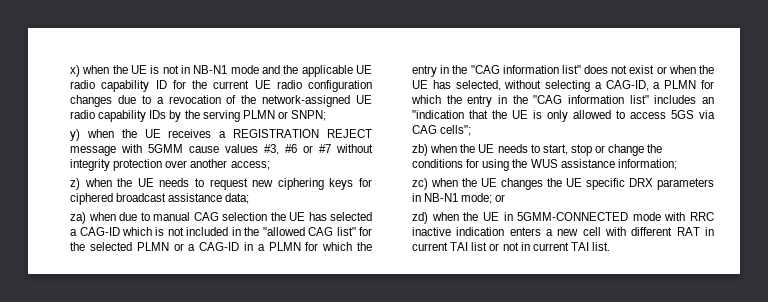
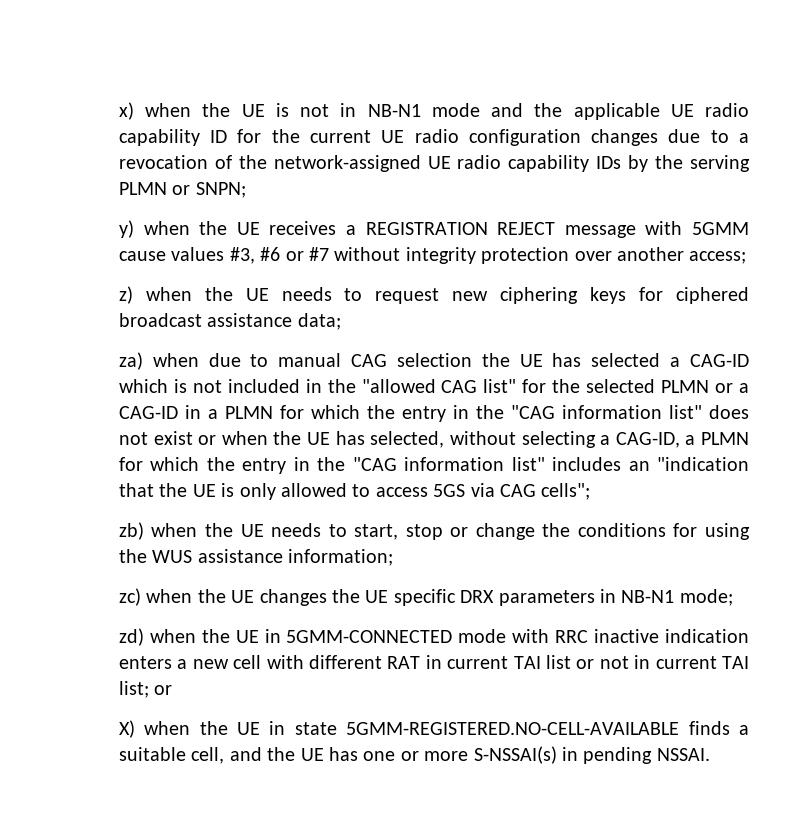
[495,194,506,202] or -> (733, 597) none
[591,242,610,251] list. -> [118,681,173,698] [118,720,749,738] [118,746,710,764] list; or // X) when the UE in state 5GMM-REGISTERED.NO-CELL-AVAILABLE finds a suitable cell, and the UE has one or more S-NSSAI(s) in pending NSSAI.

